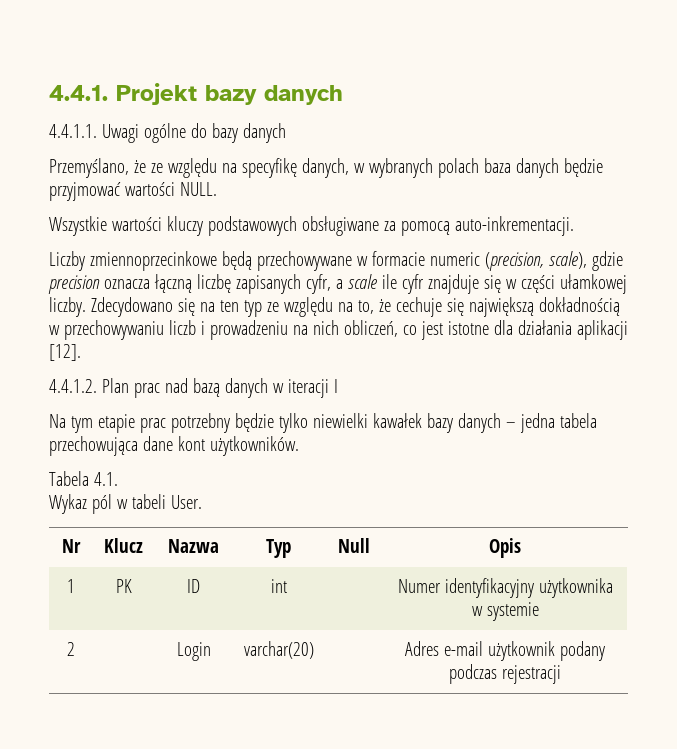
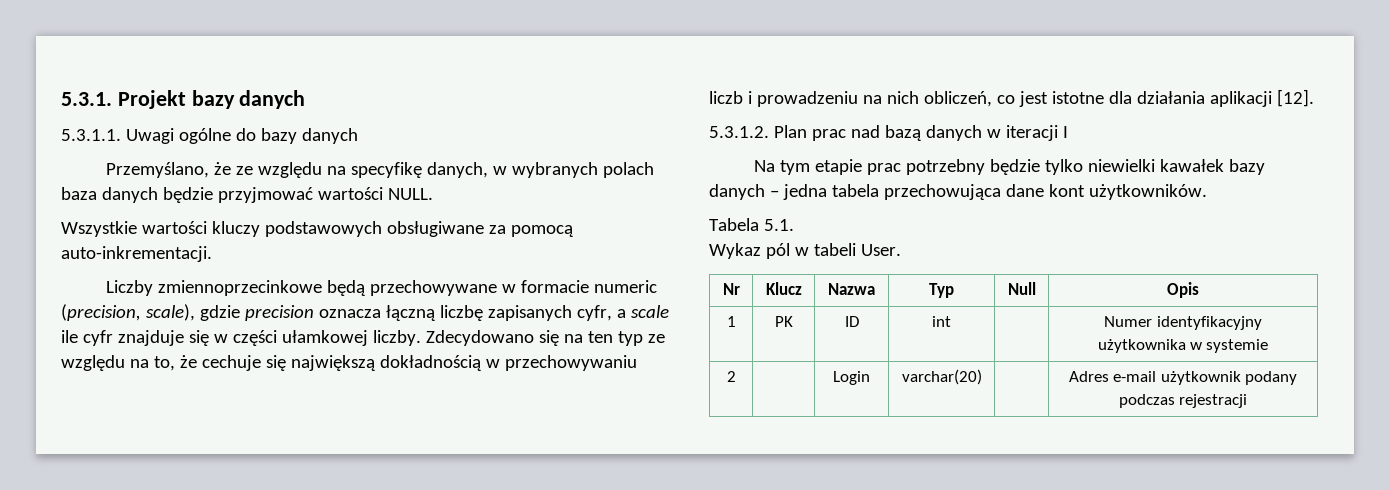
[49,85,108,101] 4.4.1. -> [61,92,112,106] 5.3.1.
[49,124,97,138] 4.4.1.1. -> [61,129,121,141] 5.3.1.1.
[49,379,97,393] 4.4.1.2. -> [709,126,769,138] 5.3.1.2.
[93,472,118,486] 4.1. -> [763,219,794,231] 5.1.

